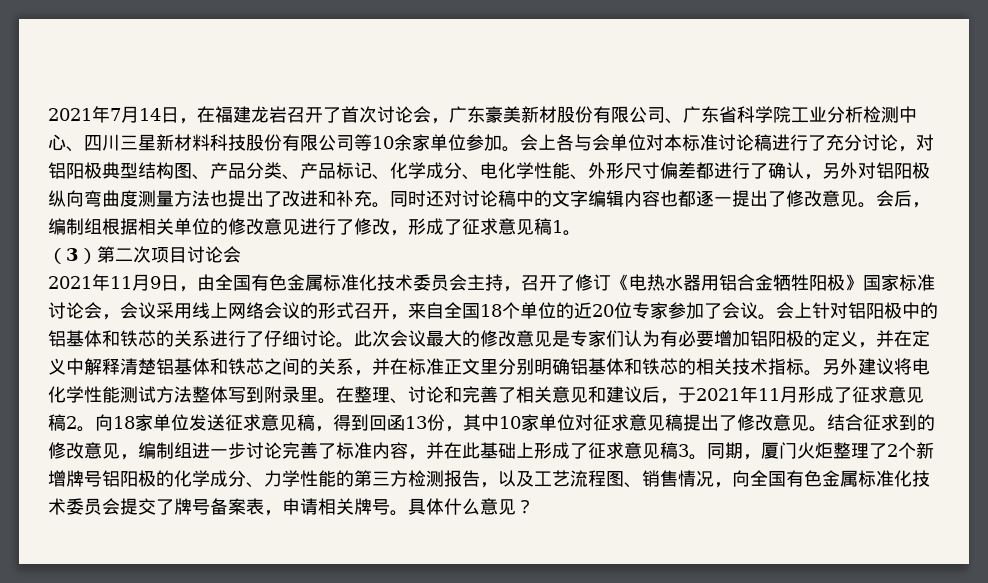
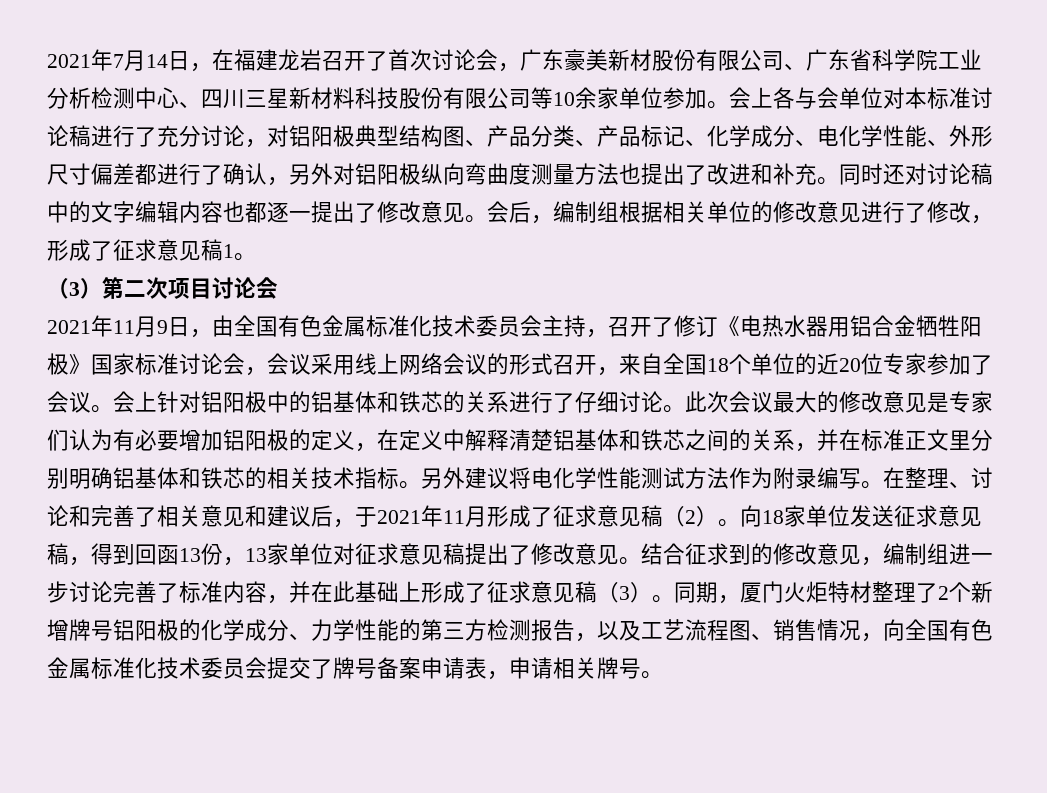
[876,330,894,347] 并 -> (377, 447) none
[192,386,318,403] 整体写到附录里 -> [729,467,861,489] 作为附录编写
[66,416,77,429] 2 -> [663,506,718,527] （2）
[463,414,521,431] 其中10 -> [245,548,267,562] 13
[678,444,689,457] 3 -> [597,582,652,603] （3）
(833, 450) none -> [828,581,872,603] 特材
(246, 506) none -> [421,657,465,679] 申请
[408,498,534,515] 具体什么意见？ -> (663, 675) none

